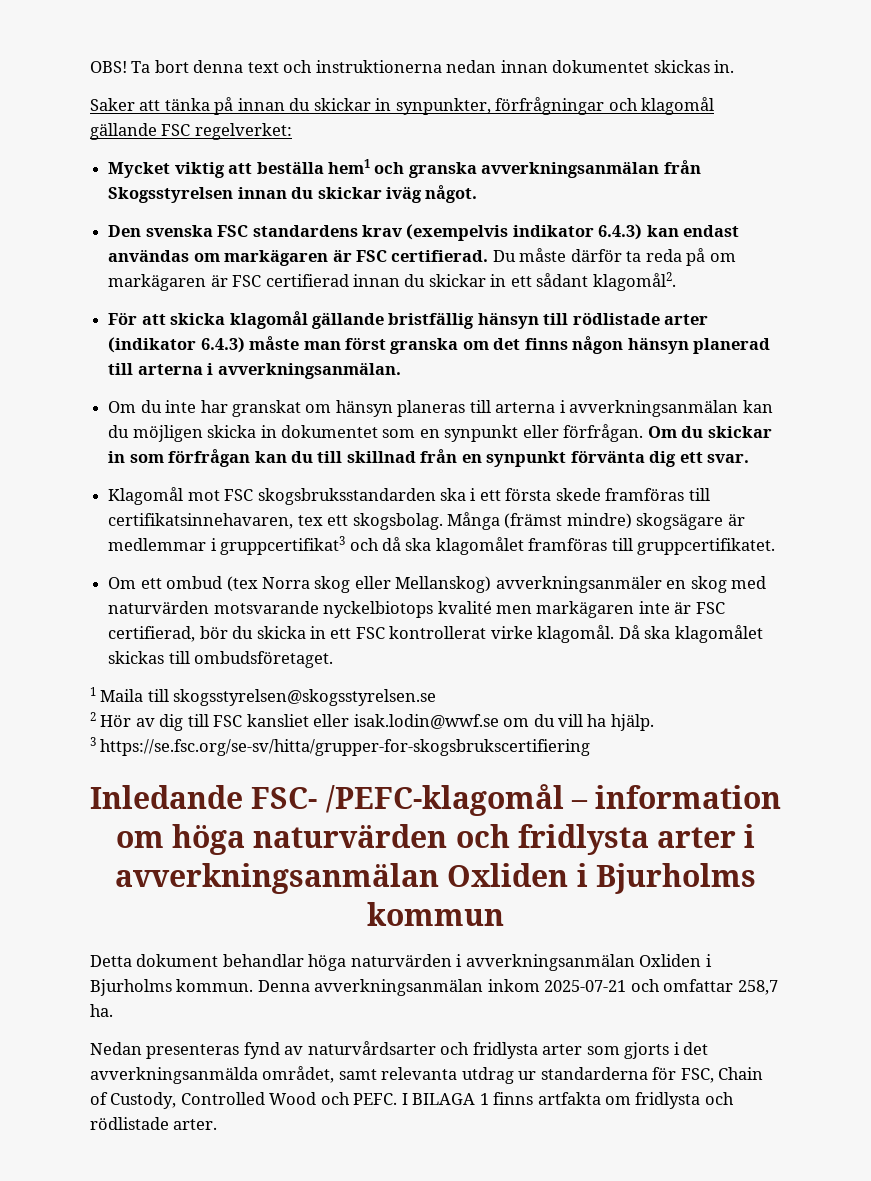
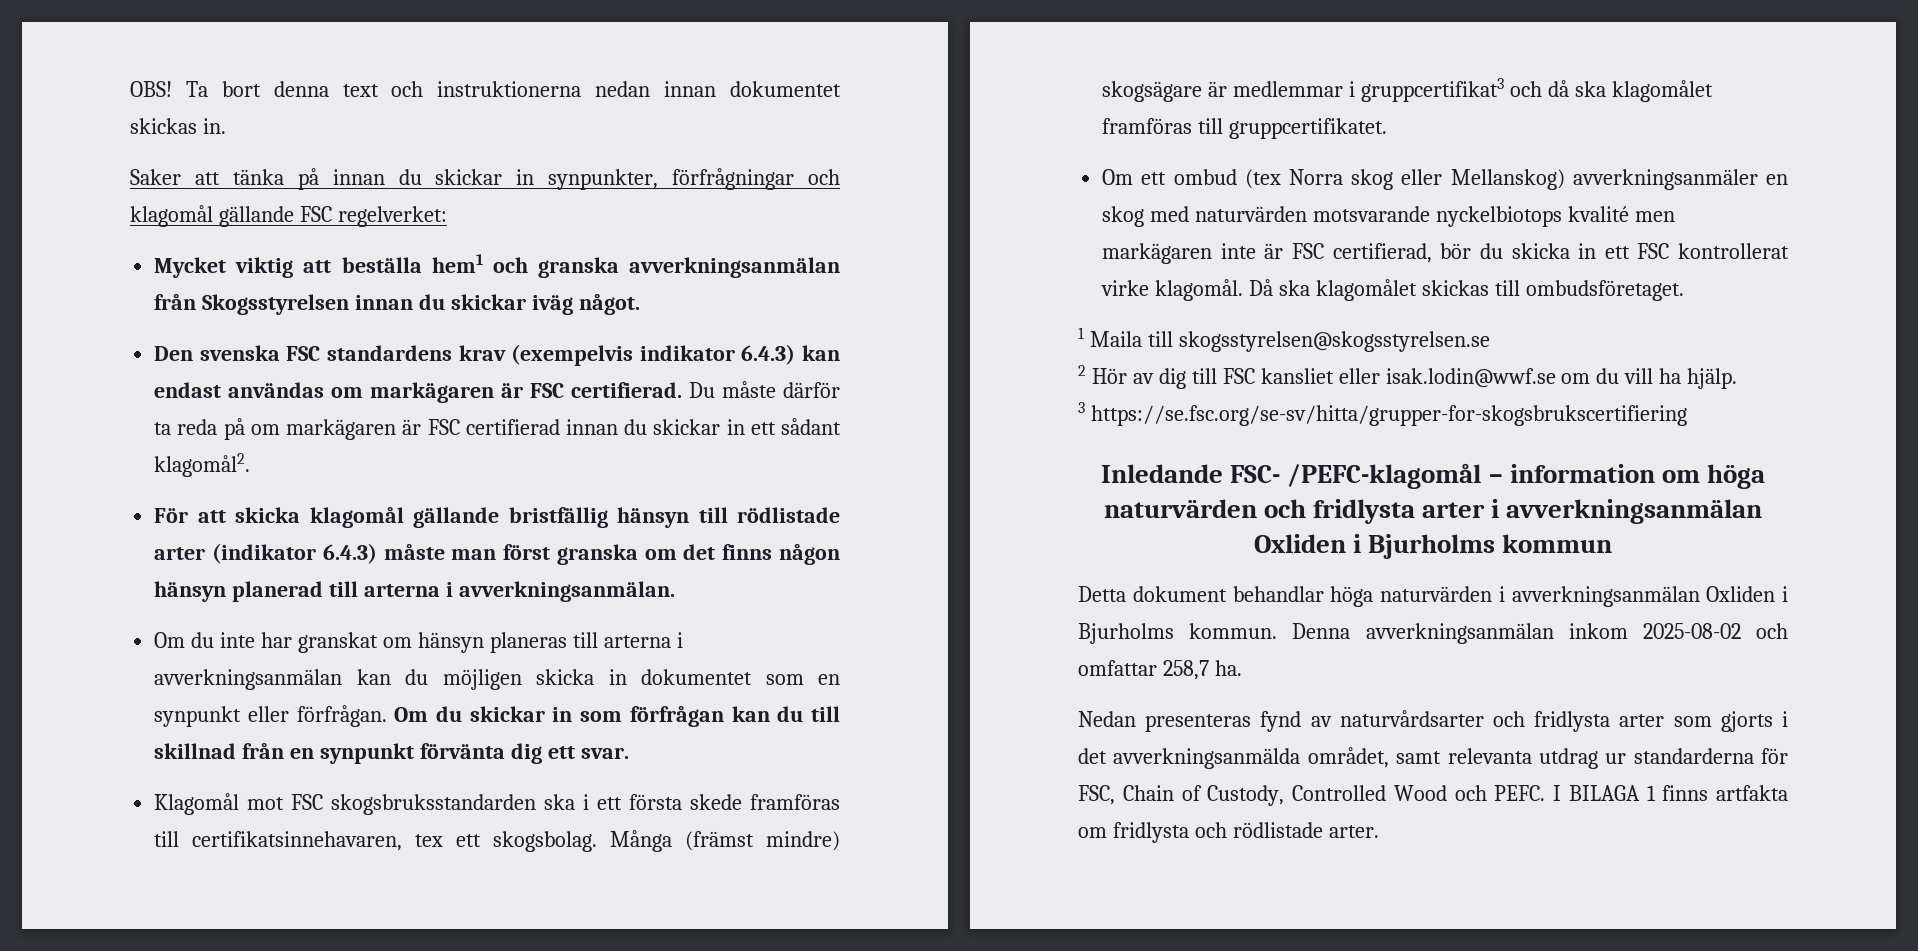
[544,980,627,992] 2025-07-21 -> [1642,623,1741,639] 2025-08-02

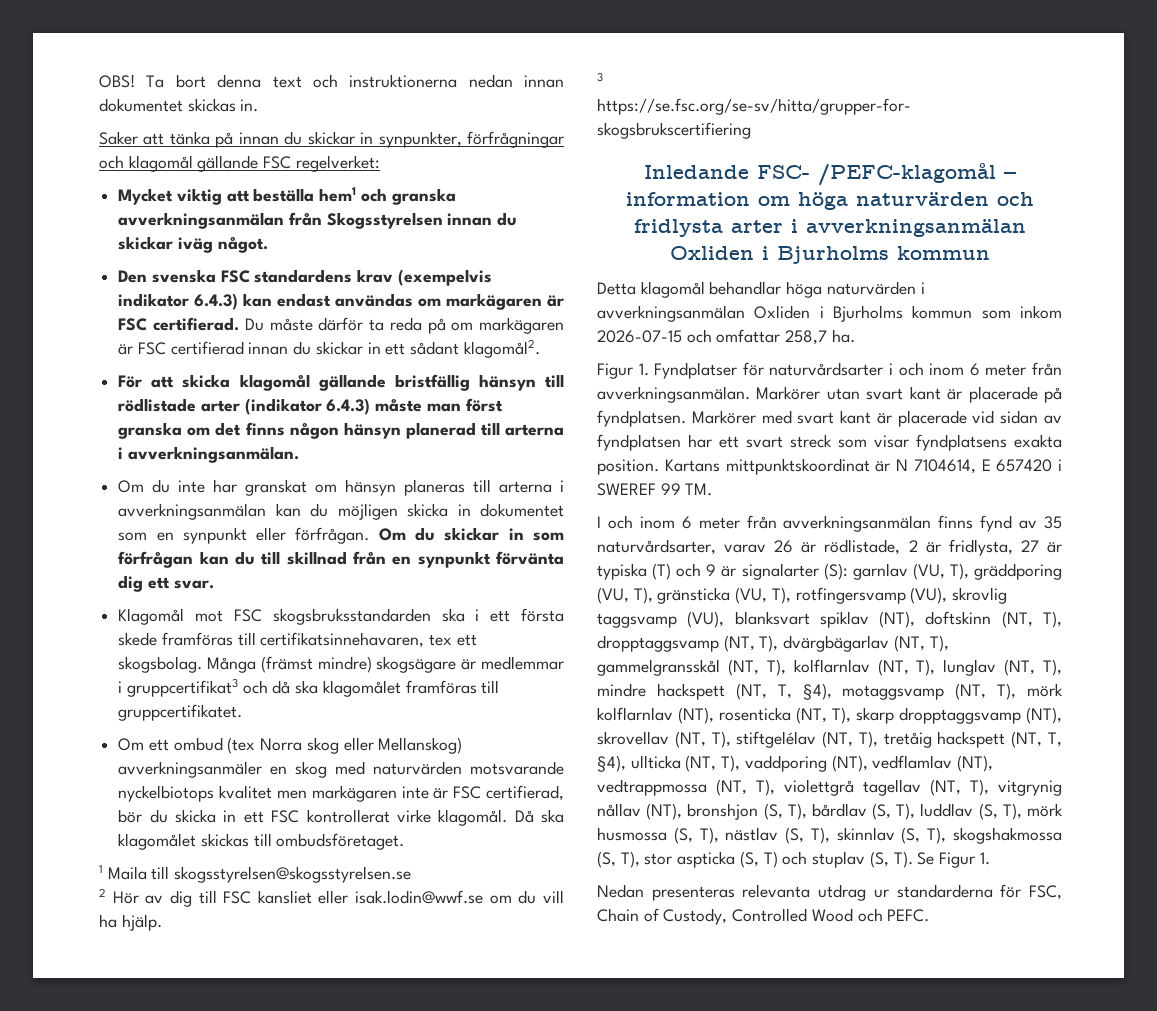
[1567,206,1629,222] kvalité -> [219,785,273,799] kvalitet
[1132,586,1227,602] dokument -> [640,281,705,298] klagomål
[1189,623,1741,644] kommun. Denna avverkningsanmälan inkom 2025-08-02 -> [912,305,1062,319] [597,330,682,343] kommun som inkom 2026-07-15
[1078,710,1788,732] [1078,747,1442,769] Nedan presenteras fynd av naturvårdsarter och fridlysta arter som gjorts i det avverkningsanmälda området, samt -> [597,362,1062,379] [597,386,1062,403] [597,410,1062,427] [597,434,1062,451] [597,458,1062,475] [597,483,713,496] [597,515,1062,532] [597,539,1062,556] [597,563,1062,580] [597,587,1008,604] [597,611,1062,628] [597,635,949,652] [597,659,1062,676] [597,683,1063,700] [597,707,1062,724] [597,731,1062,748] [597,755,994,772] [597,779,1062,796] [597,803,1063,820] [597,827,1062,844] [597,851,990,868] [597,884,735,901] Figur 1. Fyndplatser för naturvårdsarter i och inom 6 meter från avverkningsanmälan. Markörer utan svart kant är placerade på fyndplatsen. Markörer med svart kant är placerade vid sidan av fyndplatsen har ett svart streck som visar fyndplatsens exakta position. Kartans mittpunktskoordinat är N 7104614, E 657420 i SWEREF 99 TM. // I och inom 6 meter från avverkningsanmälan finns fynd av 35 naturvårdsarter, varav 26 är rödlistade, 2 är fridlysta, 27 är typiska (T) och 9 är signalarter (S): garnlav (VU, T), gräddporing (VU, T), gränsticka (VU, T), rotfingersvamp (VU), skrovlig taggsvamp (VU), blanksvart spiklav (NT), doftskinn (NT, T), dropptaggsvamp (NT, T), dvärgbägarlav (NT, T), gammelgransskål (NT, T), kolflarnlav (NT, T), lunglav (NT, T), mindre hackspett (NT, T, §4), motaggsvamp (NT, T), mörk kolflarnlav (NT), rosenticka (NT, T), skarp dropptaggsvamp (NT), skrovellav (NT, T), stiftgelélav (NT, T), tretåig hackspett (NT, T, §4), ullticka (NT, T), vaddporing (NT), vedflamlav (NT), vedtrappmossa (NT, T), violettgrå tagellav (NT, T), vitgrynig nållav (NT), bronshjon (S, T), bårdlav (S, T), luddlav (S, T), mörk husmossa (S, T), nästlav (S, T), skinnlav (S, T), skogshakmossa (S, T), stor aspticka (S, T) och stuplav (S, T). Se Figur 1. // Nedan presenteras
[1553,785,1788,801] [1078,822,1379,843] I BILAGA 1 finns artfakta om fridlysta och rödlistade arter. -> (930, 915) none

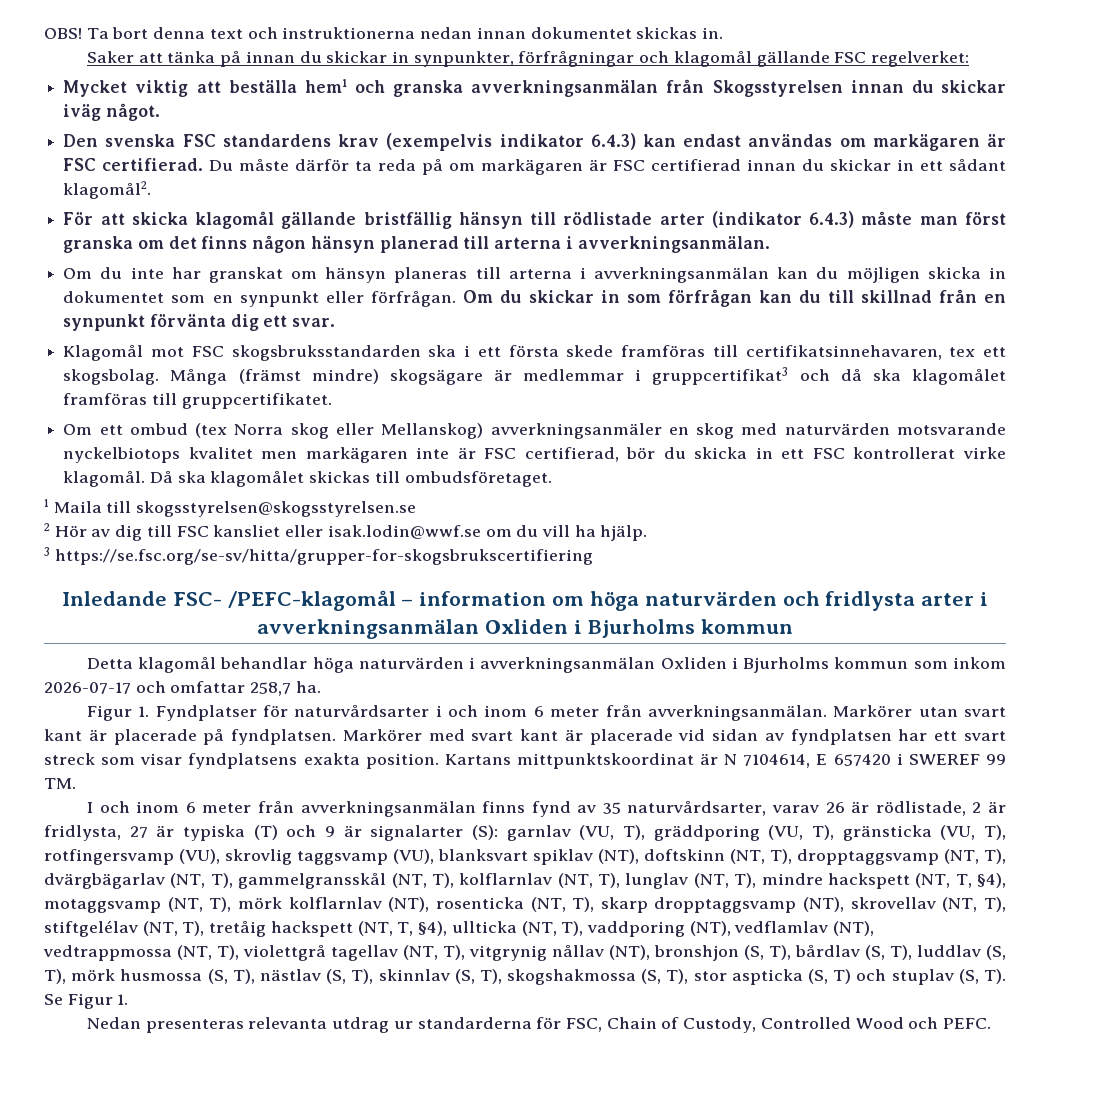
[597,330,682,343] 2026-07-15 -> [44,682,131,694] 2026-07-17

